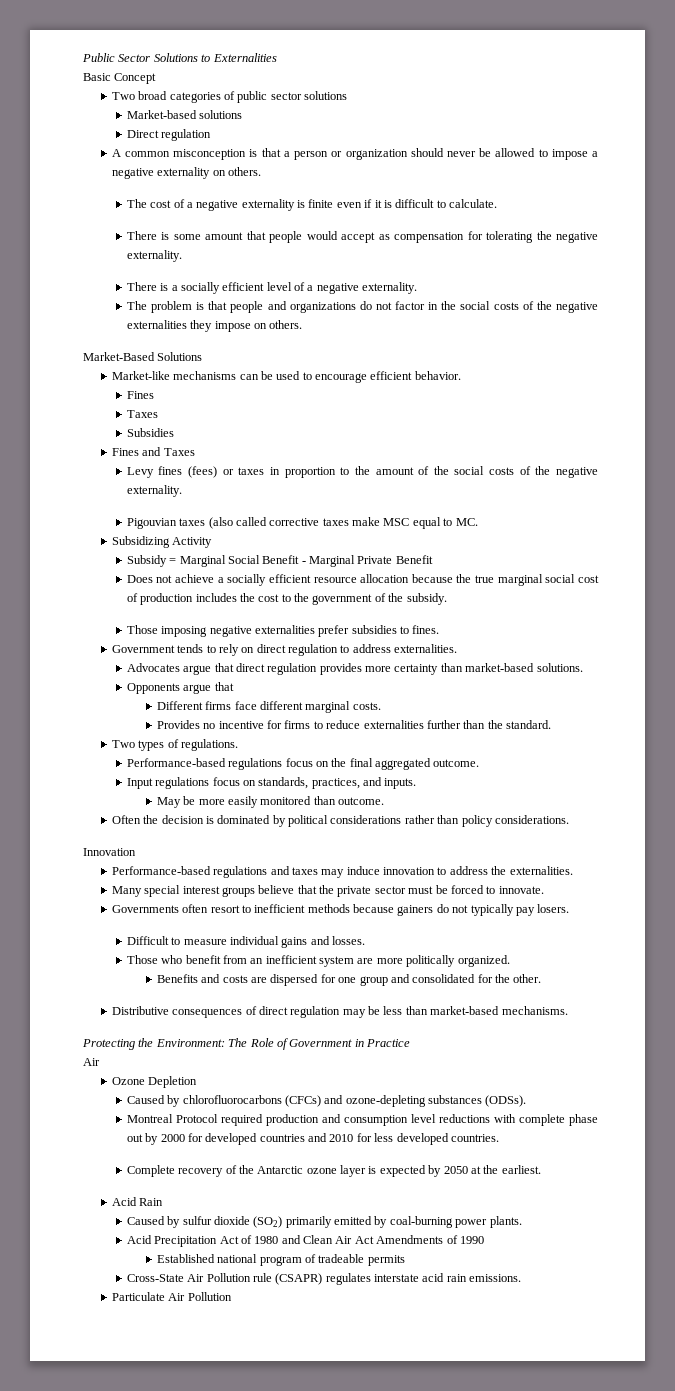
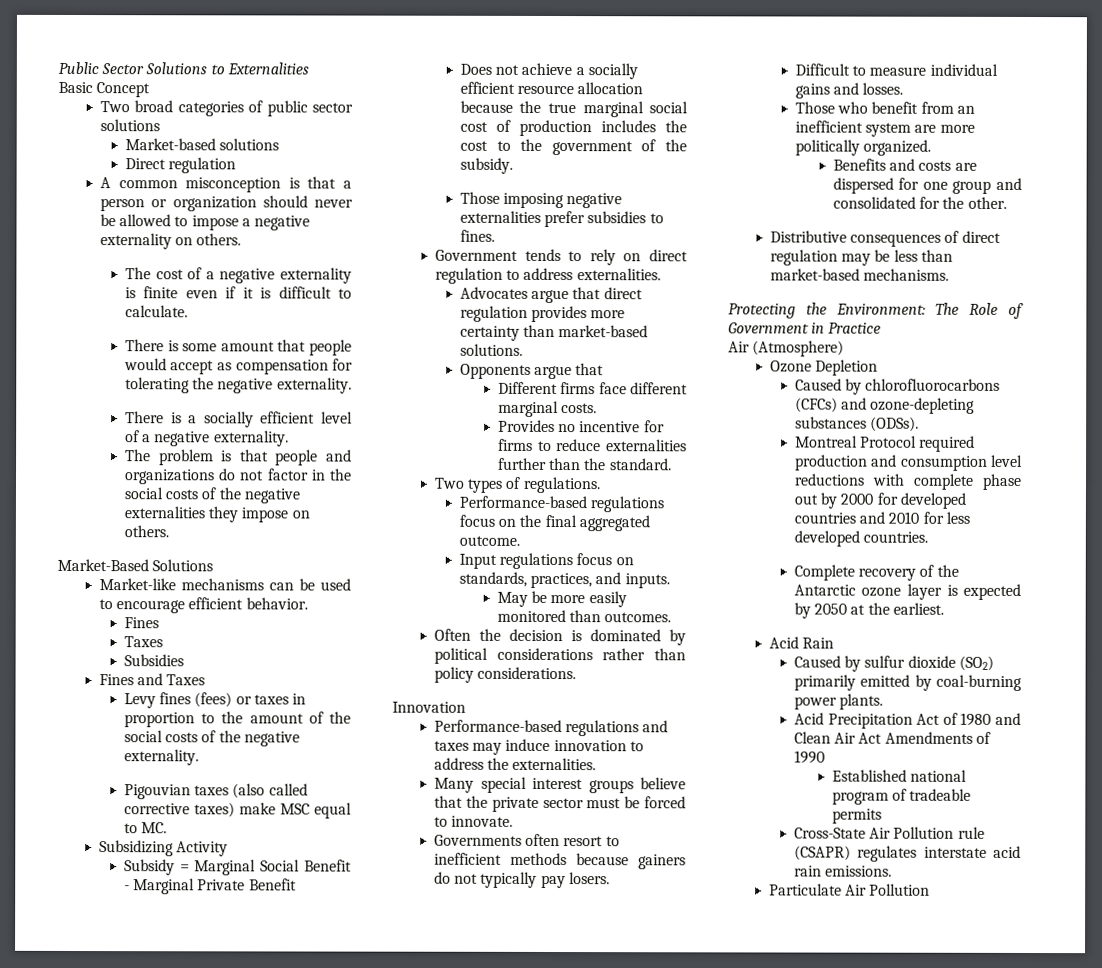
[322,518,349,526] taxes -> [193,802,235,818] taxes)
[338,797,385,805] outcome. -> [604,612,672,623] outcomes.
(100, 1062) none -> [752,340,845,357] (Atmosphere)

